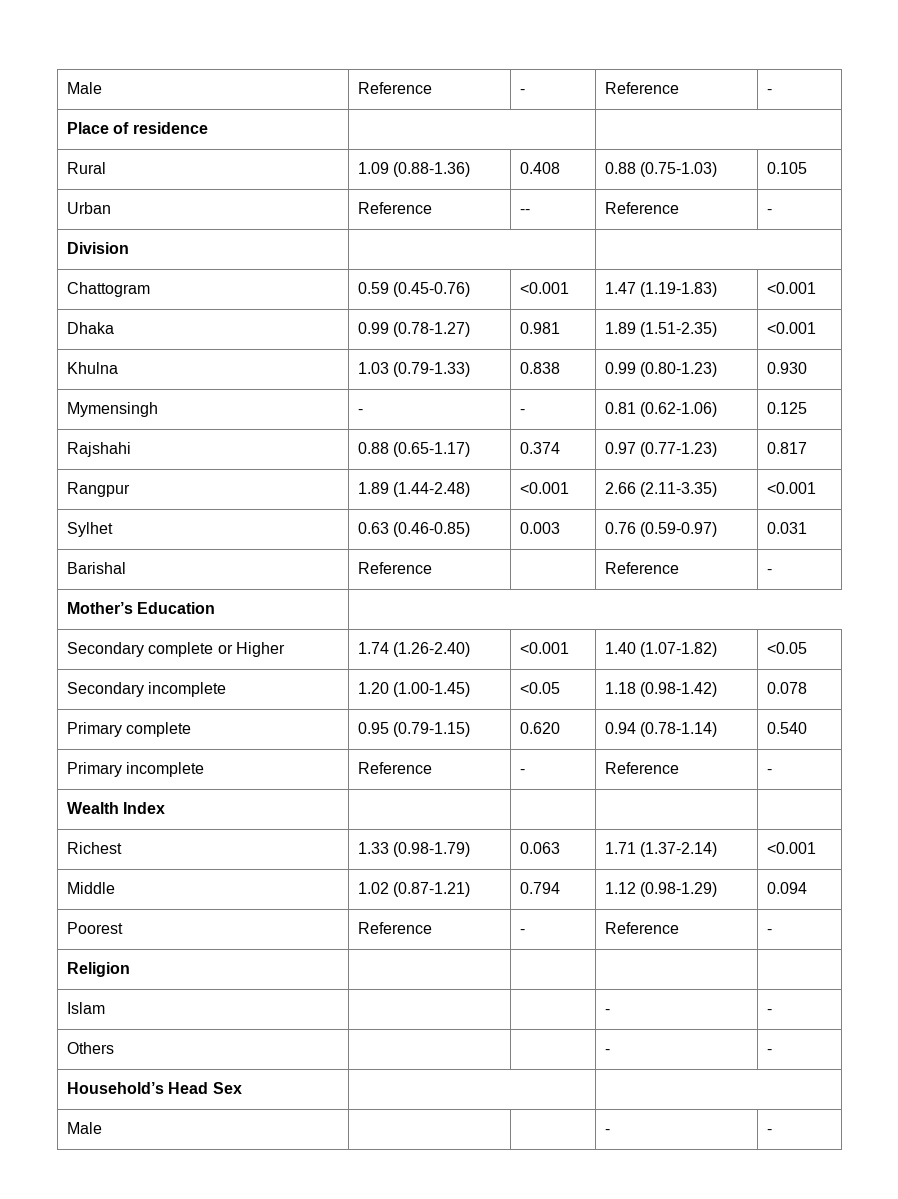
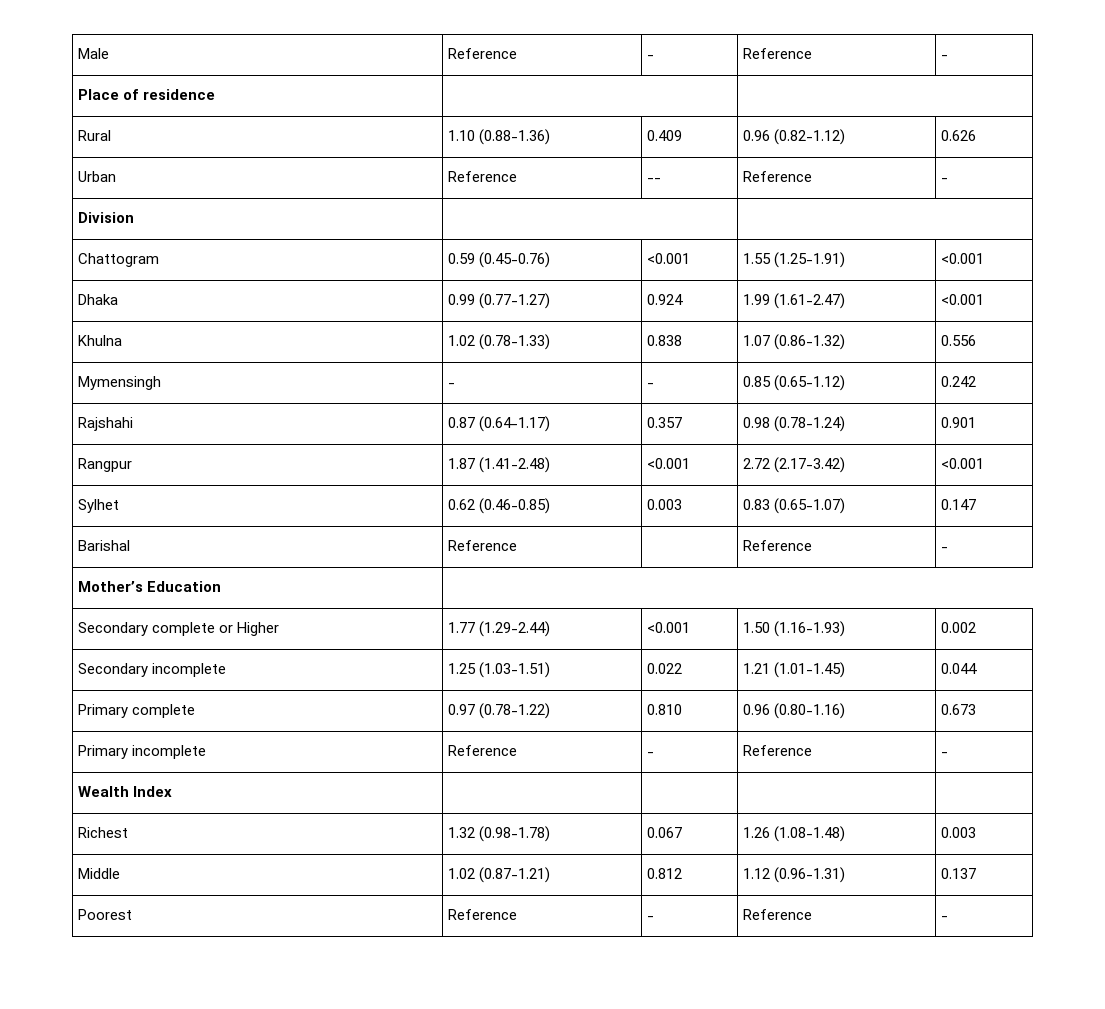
[358,162,390,174] 1.09 -> [448,130,476,141] 1.10
[520,162,561,174] [605,162,718,177] [767,162,808,174] 0.408 | 0.88 (0.75-1.03) | 0.105 -> [647,130,683,141] [743,129,846,145] [941,130,977,141] 0.409 | 0.96 (0.82-1.12) | 0.626
[605,282,718,297] 1.47 (1.19-1.83) -> [743,252,846,268] 1.55 (1.25-1.91)
[393,322,471,337] [520,322,561,334] [605,322,718,337] (0.78-1.27) | 0.981 | 1.89 (1.51-2.35) -> [479,293,551,309] [647,294,684,305] [743,293,846,309] (0.77-1.27) | 0.924 | 1.99 (1.61-2.47)
[358,362,471,377] 1.03 (0.79-1.33) -> [448,334,551,350] 1.02 (0.78-1.33)
[605,362,718,377] [767,362,808,374] 0.99 (0.80-1.23) | 0.930 -> [743,334,846,350] [941,335,977,346] 1.07 (0.86-1.32) | 0.556
[605,402,718,417] [767,402,808,414] [67,442,132,457] [358,442,471,457] [520,442,561,454] [605,442,718,457] [767,442,808,454] 0.81 (0.62-1.06) | 0.125 // Rajshahi | 0.88 (0.65-1.17) | 0.374 | 0.97 (0.77-1.23) | 0.817 -> [743,375,846,391] [941,376,977,387] [78,417,134,431] [448,416,551,432] [647,417,683,428] [743,416,846,432] [941,417,977,428] 0.85 (0.65-1.12) | 0.242 // Rajshahi | 0.87 (0.64-1.17) | 0.357 | 0.98 (0.78-1.24) | 0.901
[358,482,471,497] [520,482,570,494] [605,482,718,497] 1.89 (1.44-2.48) | <0.001 | 2.66 (2.11-3.35) -> [448,457,551,473] [647,458,691,469] [743,457,846,473] 1.87 (1.41-2.48) | <0.001 | 2.72 (2.17-3.42)
[358,522,390,534] 0.63 -> [448,499,476,510] 0.62
[605,522,718,537] [767,522,808,534] 0.76 (0.59-0.97) | 0.031 -> [743,498,846,514] [941,499,977,510] 0.83 (0.65-1.07) | 0.147
[358,642,471,657] [520,642,570,654] [605,642,718,657] [767,642,808,654] 1.74 (1.26-2.40) | <0.001 | 1.40 (1.07-1.82) | <0.05 -> [448,621,551,637] [647,622,691,633] [743,621,846,637] [941,622,977,633] 1.77 (1.29-2.44) | <0.001 | 1.50 (1.16-1.93) | 0.002
[358,682,471,697] [520,682,561,694] [605,682,718,697] [767,682,808,694] [67,722,192,737] [358,722,471,737] [520,722,561,734] [605,722,718,737] [767,722,808,734] 1.20 (1.00-1.45) | <0.05 | 1.18 (0.98-1.42) | 0.078 // Primary complete | 0.95 (0.79-1.15) | 0.620 | 0.94 (0.78-1.14) | 0.540 -> [448,662,551,678] [647,663,683,674] [743,662,846,678] [941,663,978,674] [78,704,196,718] [448,703,551,719] [647,704,683,715] [743,703,846,719] [941,704,977,715] 1.25 (1.03-1.51) | 0.022 | 1.21 (1.01-1.45) | 0.044 // Primary complete | 0.97 (0.78-1.22) | 0.810 | 0.96 (0.80-1.16) | 0.673
[358,842,471,857] [520,842,561,854] [605,842,718,857] [767,842,817,854] 1.33 (0.98-1.79) | 0.063 | 1.71 (1.37-2.14) | <0.001 -> [448,826,551,842] [647,827,683,838] [743,826,846,842] [941,827,977,838] 1.32 (0.98-1.78) | 0.067 | 1.26 (1.08-1.48) | 0.003
[520,882,561,894] 0.794 -> [647,868,683,879] 0.812
[640,882,718,897] [767,882,808,894] (0.98-1.29) | 0.094 -> [774,867,846,883] [941,868,977,879] (0.96-1.31) | 0.137
[67,962,131,977] [67,1002,106,1014] [605,1009,611,1014] [767,1009,773,1014] [67,1042,115,1054] [605,1049,611,1054] [767,1049,773,1054] [67,1082,242,1094] [67,1122,103,1134] [605,1129,611,1134] [767,1129,773,1134] // Religion | | | | // Islam | | | - | - // Others | | | - | - // Household’s Head Sex | | // Male | | | - | - -> (949, 918) none

